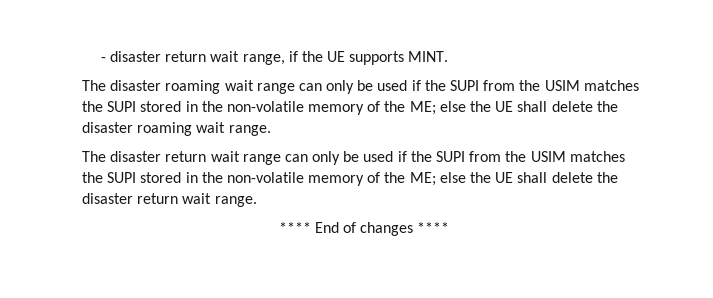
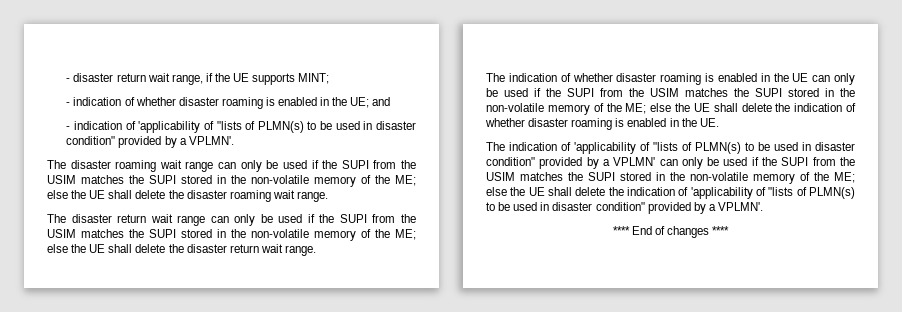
[408,51,449,62] MINT. -> [298,73,330,84] [66,97,391,109] [66,121,416,133] [66,136,234,148] MINT; // - indication of whether disaster roaming is enabled in the UE; and // - indication of 'applicability of "lists of PLMN(s) to be used in disaster condition" provided by a VPLMN'.
(257, 201) none -> [486,73,855,85] [486,88,855,97] [486,103,856,115] [485,118,719,130] [486,142,855,154] [486,157,856,169] [486,172,855,184] [486,187,855,199] [486,202,763,214] // The indication of whether disaster roaming is enabled in the UE can only be used if the SUPI from the USIM matches the SUPI stored in the non-volatile memory of the ME; else the UE shall delete the indication of whether disaster roaming is enabled in the UE. // The indication of 'applicability of "lists of PLMN(s) to be used in disaster condition" provided by a VPLMN' can only be used if the SUPI from the USIM matches the SUPI stored in the non-volatile memory of the ME; else the UE shall delete the indication of 'applicability of "lists of PLMN(s) to be used in disaster condition" provided by a VPLMN'.

